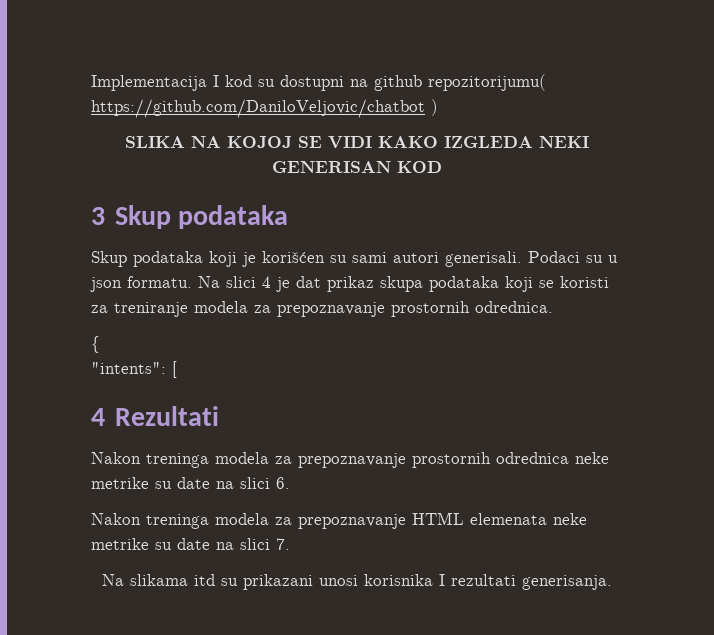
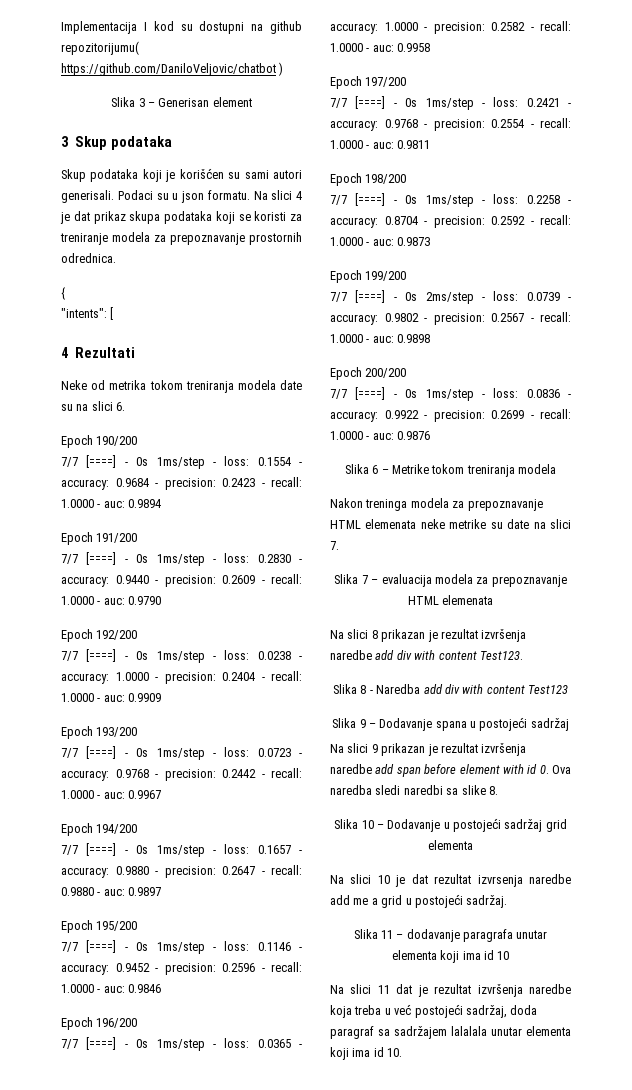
[125,136,589,148] [272,161,442,173] SLIKA NA KOJOJ SE VIDI KAKO IZGLEDA NEKI GENERISAN KOD -> [111,97,252,107] Slika 3 – Generisan element
[91,452,609,468] [91,477,290,489] Nakon treninga modela za prepoznavanje prostornih odrednica neke metrike su date na slici 6. -> [61,380,302,393] [61,401,126,411] [61,435,138,448] [61,455,302,469] [61,477,302,490] [61,499,162,508] [61,532,138,545] [61,552,302,566] [61,574,302,587] [61,596,162,605] [61,629,138,642] [61,649,302,663] [61,671,302,684] [61,693,162,702] [61,726,138,739] [61,746,302,760] [61,768,302,781] [61,790,162,799] [61,823,138,836] [61,843,302,857] [61,865,302,878] [61,887,162,896] [61,920,138,933] [61,940,302,954] [61,962,302,975] [61,984,162,993] [61,1017,138,1030] [61,1037,302,1051] [330,21,571,34] [330,43,431,52] [330,76,407,89] [330,96,571,110] [330,118,571,131] [330,140,431,149] [330,173,407,186] [330,193,571,207] [330,215,571,228] [330,237,431,246] [330,270,407,283] [330,290,571,304] [330,312,571,325] [330,334,431,343] [330,367,407,380] [330,387,571,401] [330,409,571,422] [330,431,431,440] [344,464,557,477] Neke od metrika tokom treniranja modela date su na slici 6. // Epoch 190/200 // 7/7 [====] - 0s 1ms/step - loss: 0.1554 - accuracy: 0.9684 - precision: 0.2423 - recall: 1.0000 - auc: 0.9894 // Epoch 191/200 // 7/7 [====] - 0s 1ms/step - loss: 0.2830 - accuracy: 0.9440 - precision: 0.2609 - recall: 1.0000 - auc: 0.9790 // Epoch 192/200 // 7/7 [====] - 0s 1ms/step - loss: 0.0238 - accuracy: 1.0000 - precision: 0.2404 - recall: 1.0000 - auc: 0.9909 // Epoch 193/200 // 7/7 [====] - 0s 1ms/step - loss: 0.0723 - accuracy: 0.9768 - precision: 0.2442 - recall: 1.0000 - auc: 0.9967 // Epoch 194/200 // 7/7 [====] - 0s 1ms/step - loss: 0.1657 - accuracy: 0.9880 - precision: 0.2647 - recall: 0.9880 - auc: 0.9897 // Epoch 195/200 // 7/7 [====] - 0s 1ms/step - loss: 0.1146 - accuracy: 0.9452 - precision: 0.2596 - recall: 1.0000 - auc: 0.9846 // Epoch 196/200 // 7/7 [====] - 0s 1ms/step - loss: 0.0365 - accuracy: 1.0000 - precision: 0.2582 - recall: 1.0000 - auc: 0.9958 // Epoch 197/200 // 7/7 [====] - 0s 1ms/step - loss: 0.2421 - accuracy: 0.9768 - precision: 0.2554 - recall: 1.0000 - auc: 0.9811 // Epoch 198/200 // 7/7 [====] - 0s 1ms/step - loss: 0.2258 - accuracy: 0.8704 - precision: 0.2592 - recall: 1.0000 - auc: 0.9873 // Epoch 199/200 // 7/7 [====] - 0s 2ms/step - loss: 0.0739 - accuracy: 0.9802 - precision: 0.2567 - recall: 1.0000 - auc: 0.9898 // Epoch 200/200 // 7/7 [====] - 0s 1ms/step - loss: 0.0836 - accuracy: 0.9922 - precision: 0.2699 - recall: 1.0000 - auc: 0.9876 // Slika 6 – Metrike tokom treniranja modela
[102,574,612,590] Na slikama itd su prikazani unosi korisnika I rezultati generisanja. -> [334,574,567,587] [407,595,494,605] [330,629,527,642] [330,650,523,660] [333,684,568,694] [332,717,569,731] [330,743,527,756] [330,764,571,777] [330,785,498,795] [334,818,567,832] [428,840,473,850] [330,874,571,887] [330,894,508,908] [353,929,548,942] [391,950,510,963] [330,984,571,997] [330,1004,538,1018] [330,1026,571,1039] [330,1047,403,1060] Slika 7 – evaluacija modela za prepoznavanje HTML elemenata // Na slici 8 prikazan je rezultat izvršenja naredbe add div with content Test123. // Slika 8 - Naredba add div with content Test123 // Slika 9 – Dodavanje spana u postojeći sadržaj // Na slici 9 prikazan je rezultat izvršenja naredbe add span before element with id 0. Ova naredba sledi naredbi sa slike 8. // Slika 10 – Dodavanje u postojeći sadržaj grid elementa // Na slici 10 je dat rezultat izvrsenja naredbe add me a grid u postojeći sadržaj. // Slika 11 – dodavanje paragrafa unutar elementa koji ima id 10 // Na slici 11 dat je rezultat izvršenja naredbe koja treba u već postojeći sadržaj, doda paragraf sa sadržajem lalalala unutar elementa koji ima id 10.

